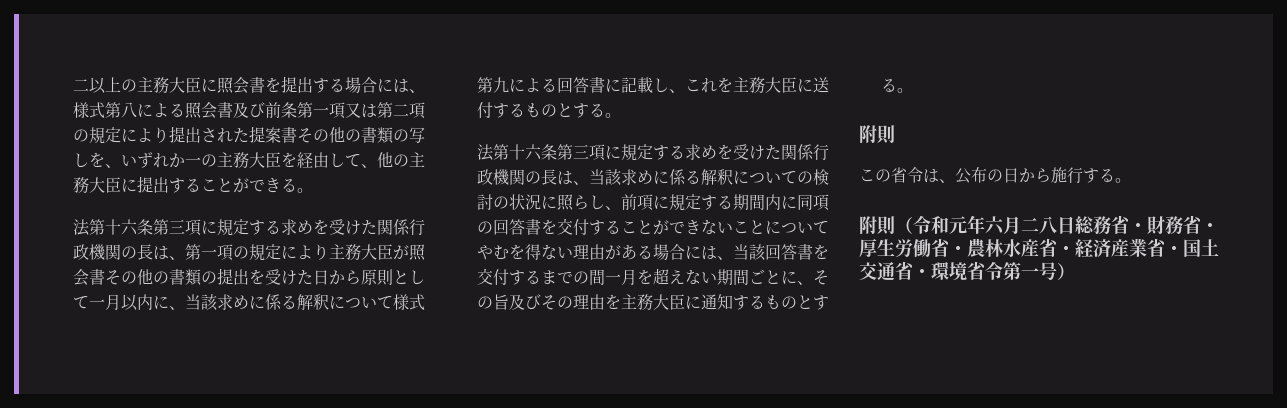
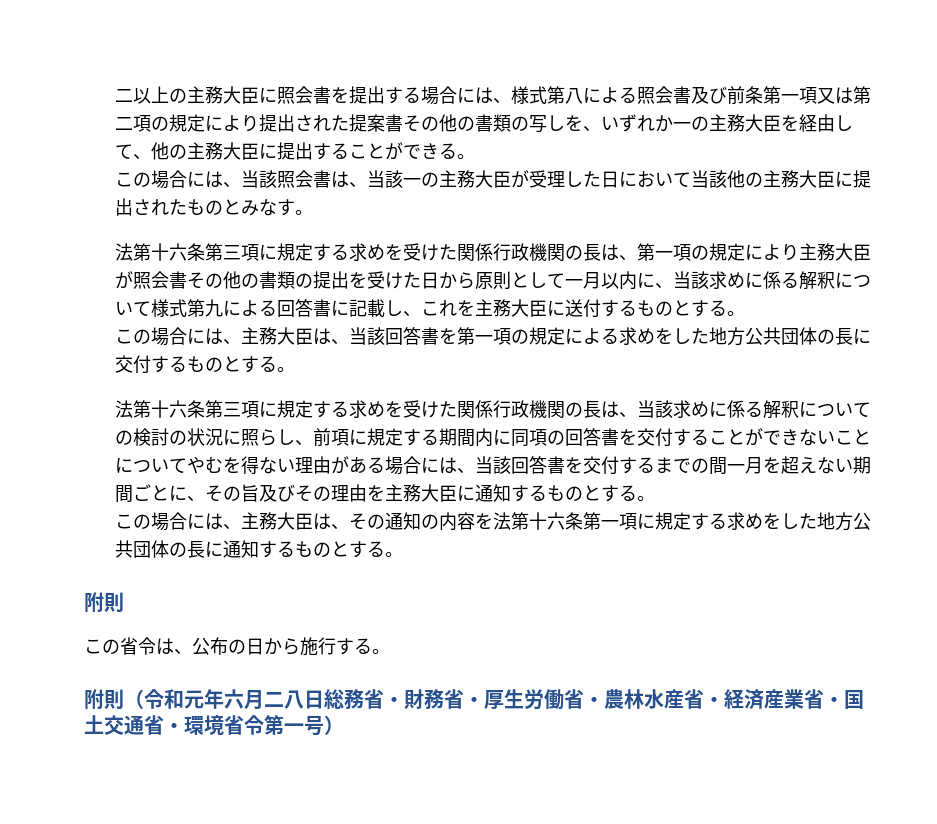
(313, 190) none -> [115,170,872,189] [115,198,314,216] // この場合には、当該照会書は、当該一の主務大臣が受理した日において当該他の主務大臣に提出されたものとみなす。
(621, 115) none -> [115,327,872,346] [115,355,296,374] // この場合には、主務大臣は、当該回答書を第一項の規定による求めをした地方公共団体の長に交付するものとする。
(913, 90) none -> [115,512,872,531] [115,540,404,558] // この場合には、主務大臣は、その通知の内容を法第十六条第一項に規定する求めをした地方公共団体の長に通知するものとする。

